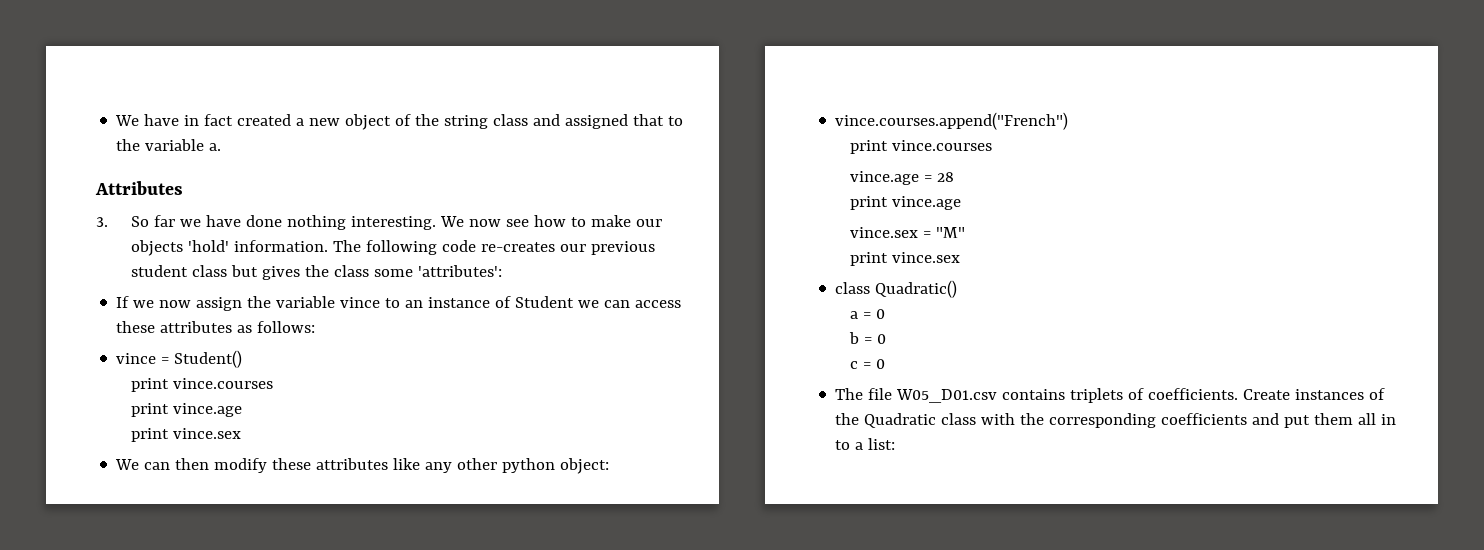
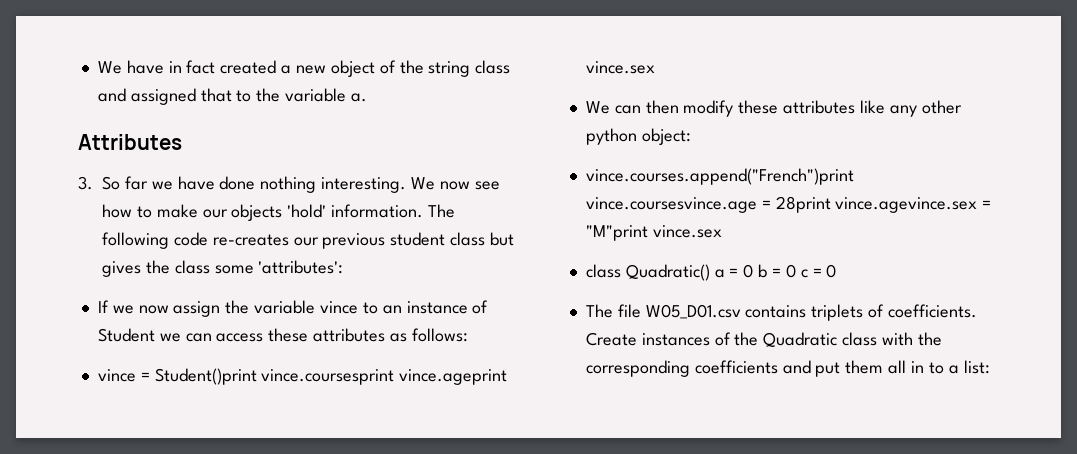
[174,350,243,368] [130,378,273,392] [130,403,242,417] [130,428,169,442] Student() // print vince.courses // print vince.age // print -> [154,368,508,385] Student()print vince.coursesprint vince.ageprint
[835,112,1069,130] [849,140,992,154] [849,171,954,185] [849,196,961,210] [849,227,965,238] [849,252,888,266] vince.courses.append("French") // print vince.courses // vince.age = 28 // print vince.age // vince.sex = "M" // print -> [585,168,854,185] [585,196,992,213] [585,225,648,241] vince.courses.append("French")print vince.coursesvince.age = 28print vince.agevince.sex = "M"print
(958, 289) // -> (710, 272) none
(885, 314) // -> (754, 271) none
(886, 339) // -> (796, 271) none

